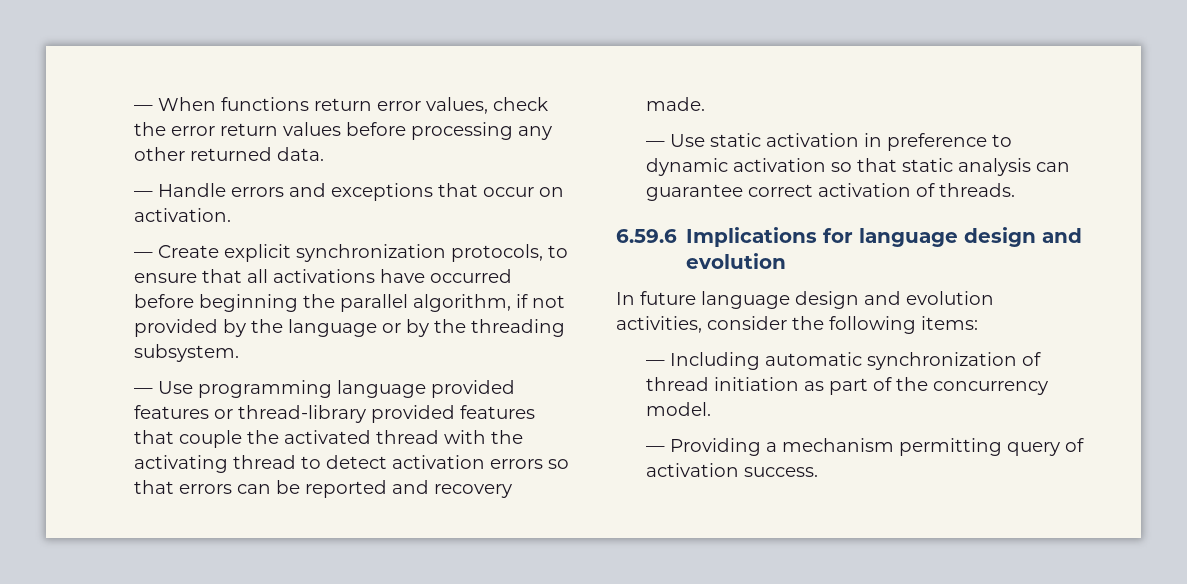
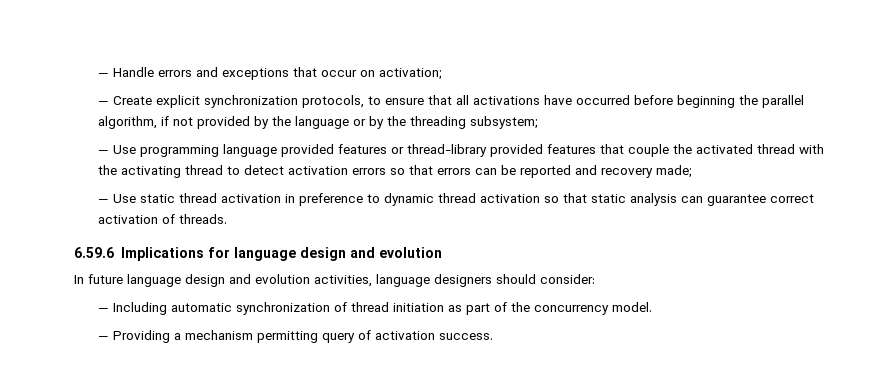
[133,97,548,114] [133,122,552,140] [133,147,324,161] [133,191,153,197] — When functions return error values, check the error return values before processing any other returned data. // — -> [98,73,110,77] —
[133,208,231,222] activation. -> [379,68,443,80] activation;
[133,344,239,362] subsystem. -> [470,116,539,129] subsystem;
[645,97,705,111] made. -> [656,165,693,178] made;
(761, 140) none -> [179,193,218,203] thread
(728, 167) none -> [438,193,477,203] thread
[707,316,978,334] consider the following items: -> [376,274,595,287] language designers should consider:

